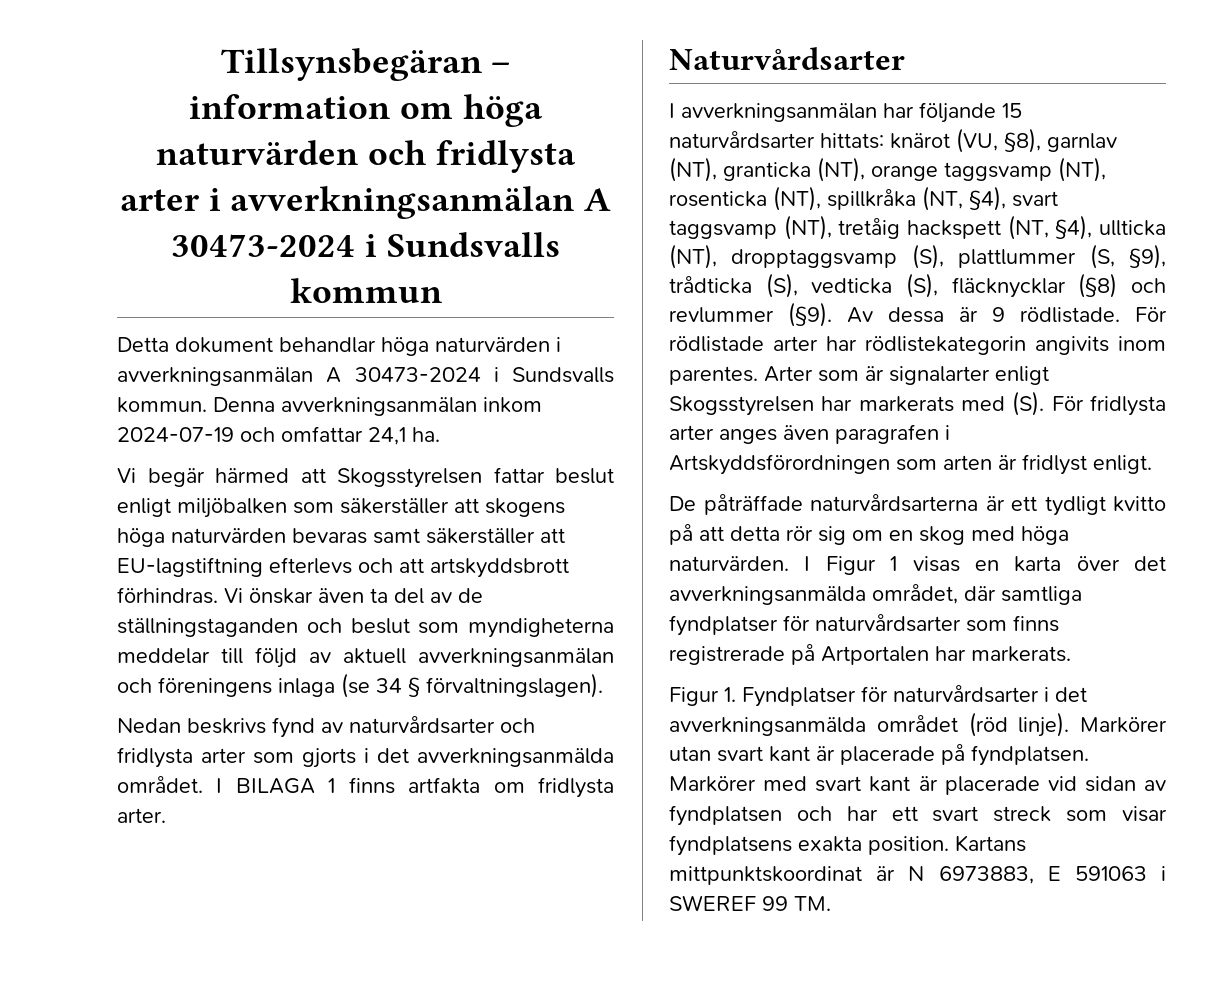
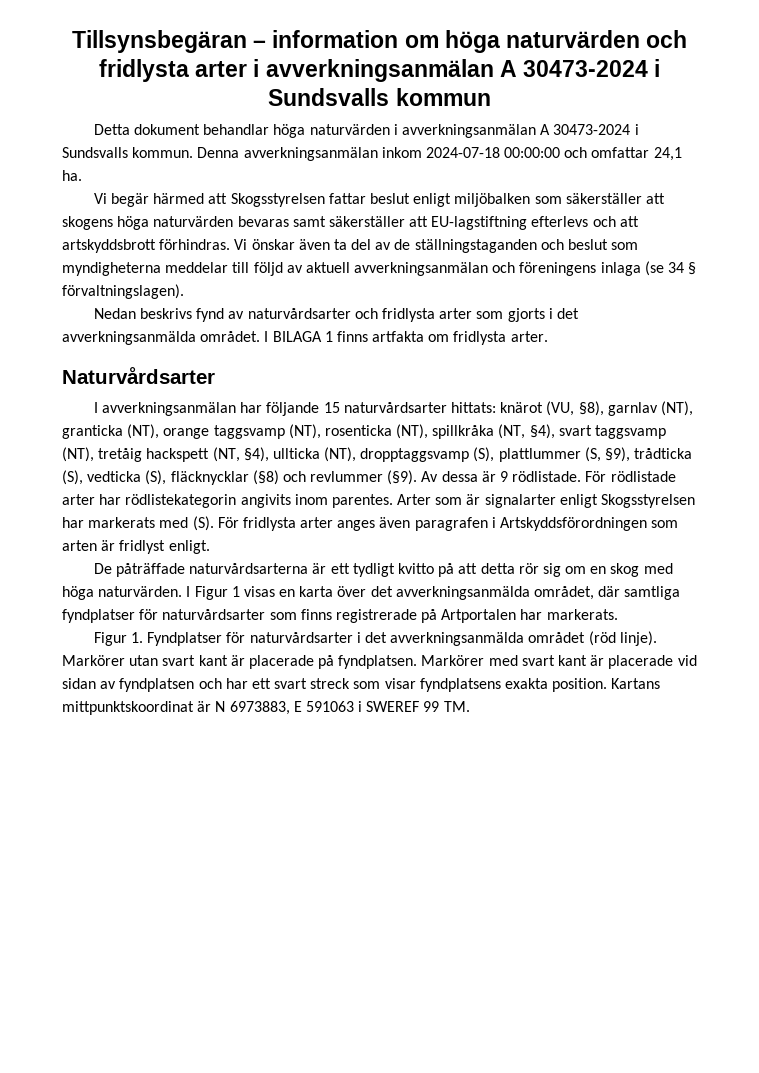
[117,427,234,442] 2024-07-19 -> [425,147,561,158] 2024-07-18 00:00:00

